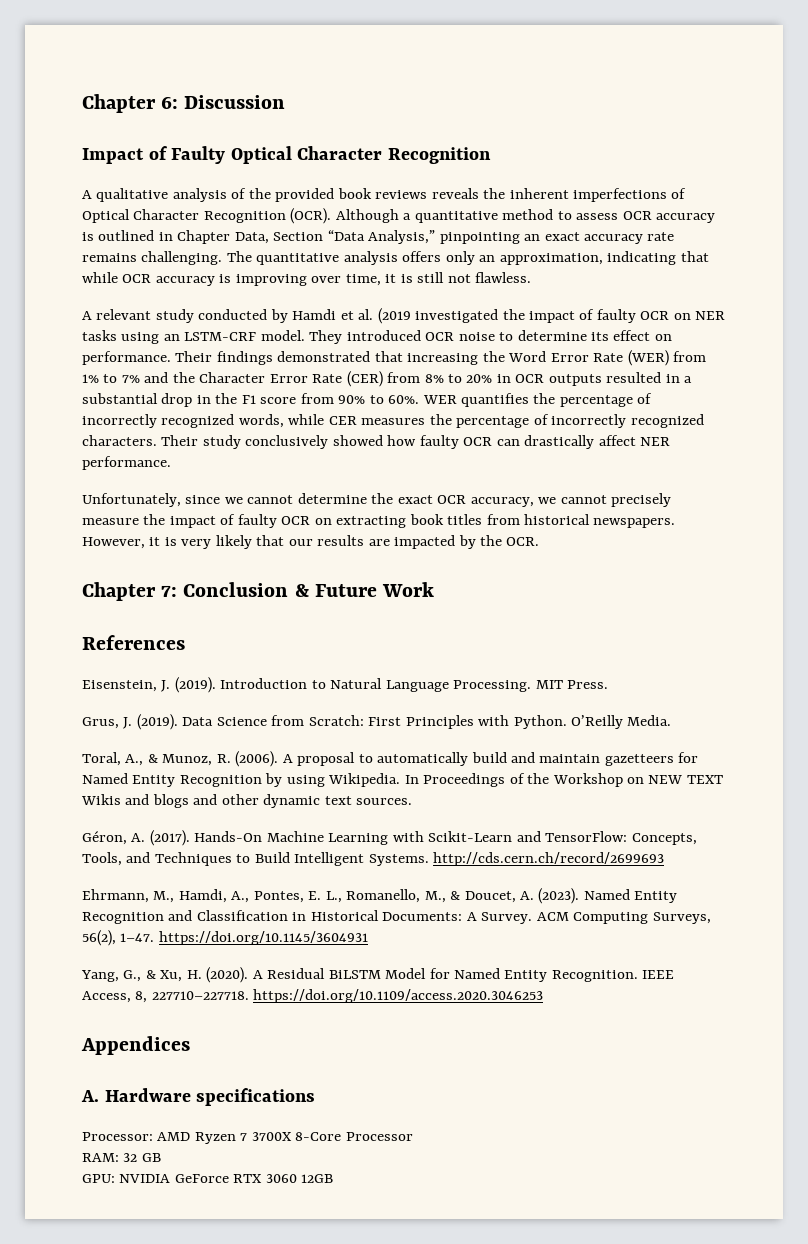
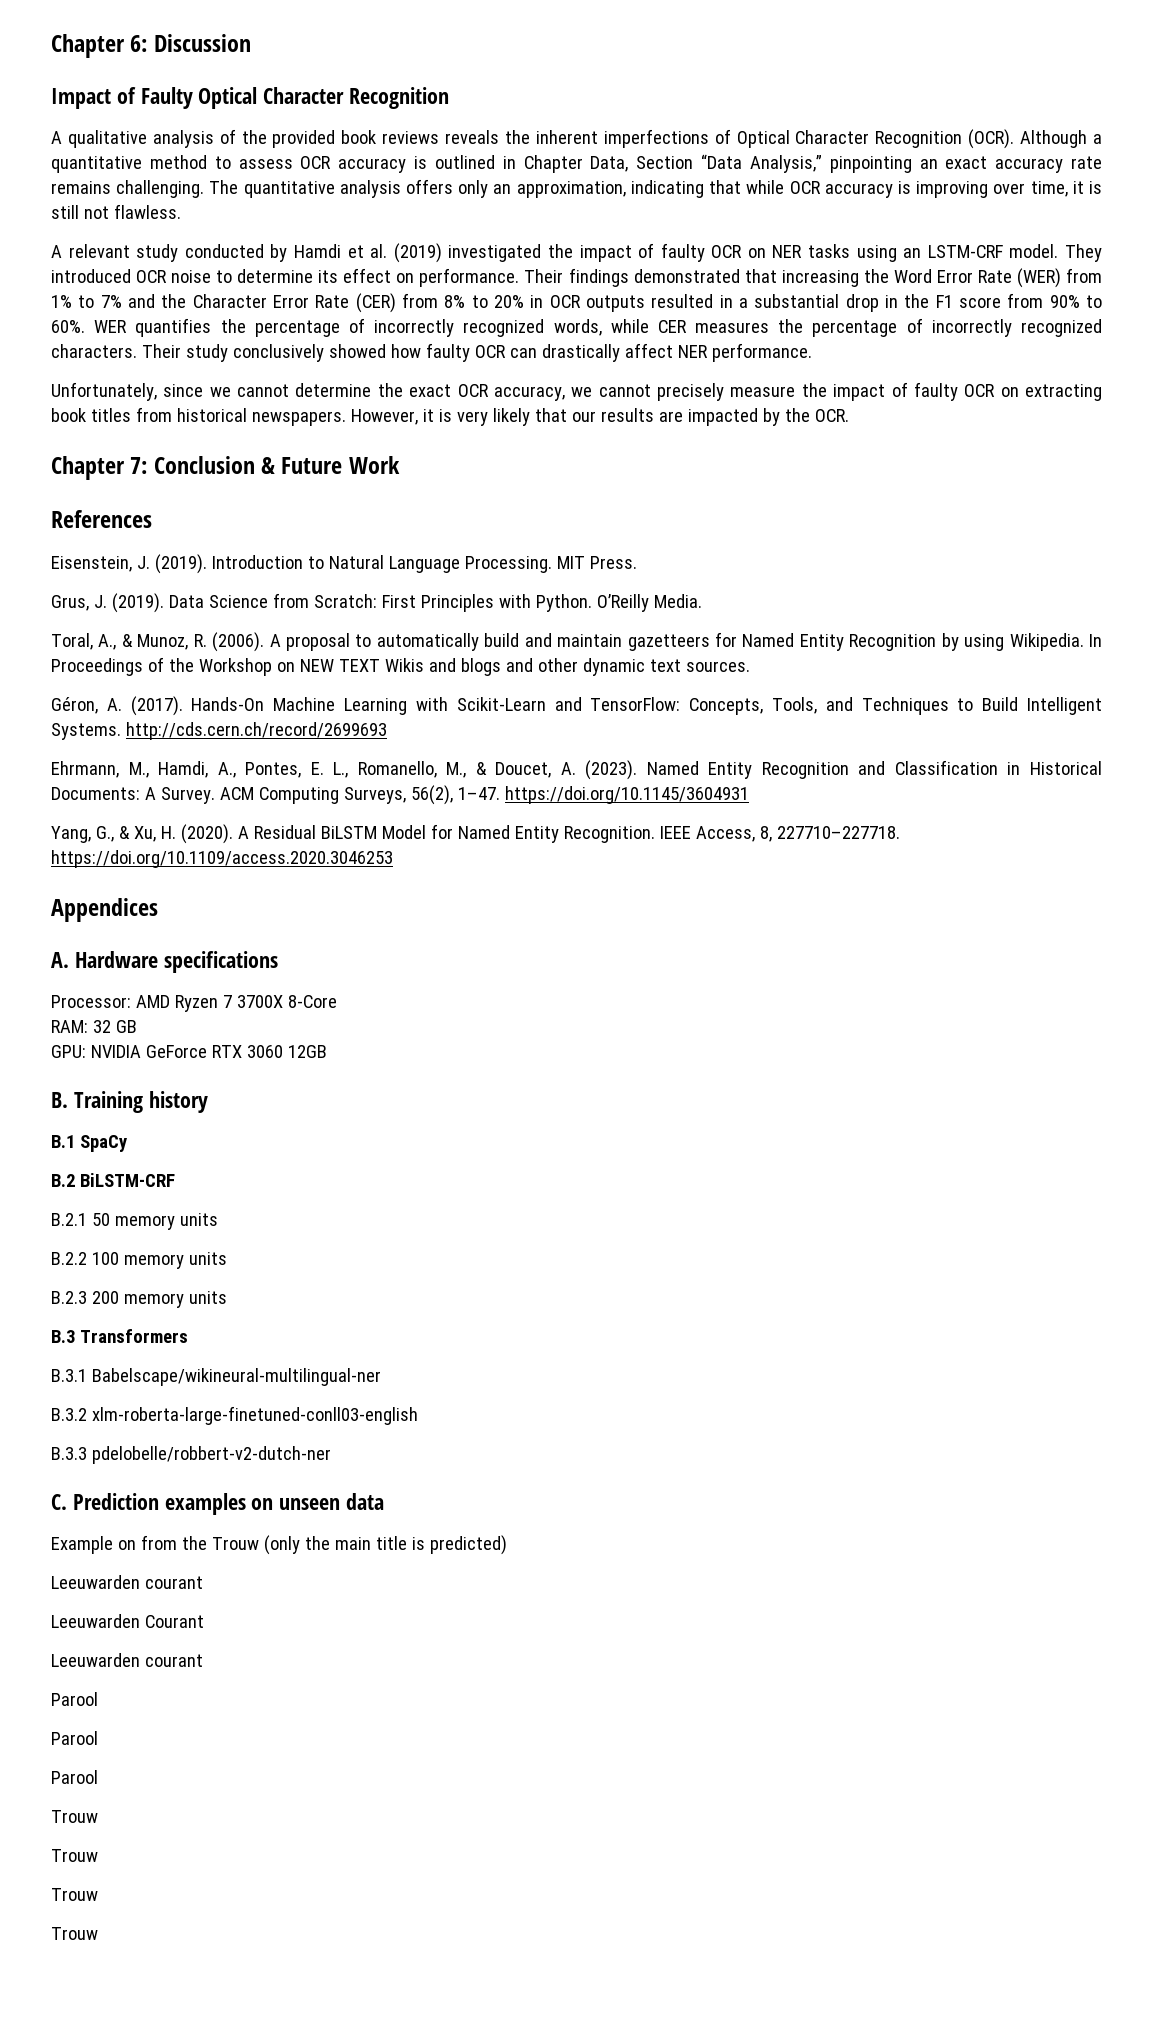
[377,308,411,324] (2019 -> [393,243,442,263] (2019)
[345,1132,413,1141] Processor -> (337, 1001) none
(334, 1178) none -> [51,1091,208,1113] [51,1135,127,1152] [51,1173,175,1187] [51,1213,218,1230] [51,1252,227,1269] [51,1291,227,1308] [51,1329,188,1343] [51,1368,381,1386] [51,1406,418,1425] [51,1446,331,1464] [51,1493,385,1515] [51,1535,507,1555] [51,1575,203,1589] [51,1614,204,1628] [51,1653,203,1667] [51,1692,98,1706] [51,1731,98,1745] [51,1770,98,1784] [51,1810,98,1823] [51,1849,98,1862] [51,1888,98,1901] [51,1927,98,1940] // B. Training history // B.1 SpaCy // B.2 BiLSTM-CRF // B.2.1 50 memory units // B.2.2 100 memory units // B.2.3 200 memory units // B.3 Transformers // B.3.1 Babelscape/wikineural-multilingual-ner // B.3.2 xlm-roberta-large-finetuned-conll03-english // B.3.3 pdelobelle/robbert-v2-dutch-ner // C. Prediction examples on unseen data // Example on from the Trouw (only the main title is predicted) // Leeuwarden courant // Leeuwarden Courant // Leeuwarden courant // Parool // Parool // Parool // Trouw // Trouw // Trouw // Trouw

